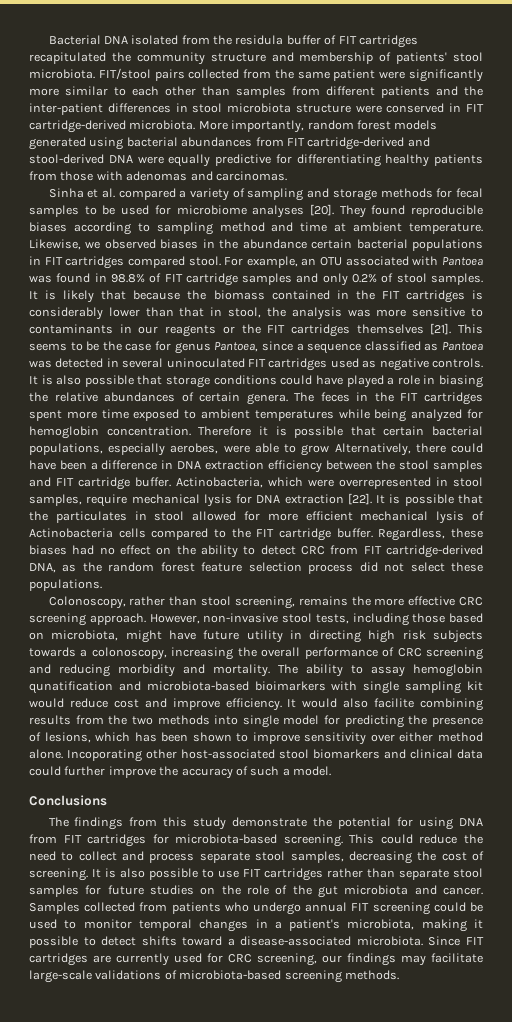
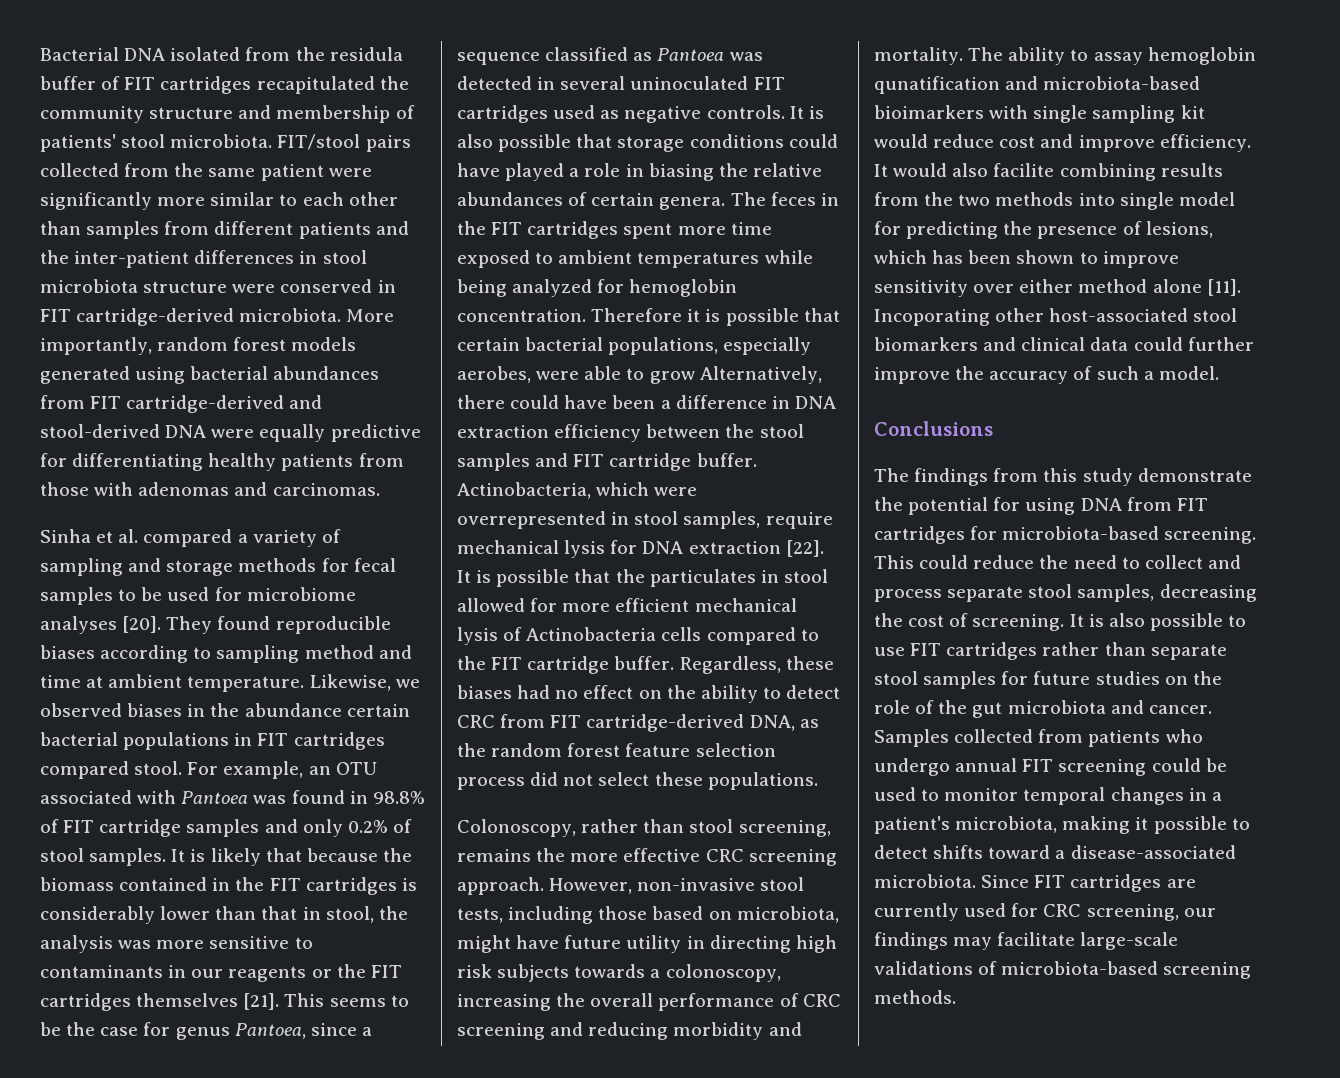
[29,749,63,759] alone. -> [1152,279,1241,296] alone [11].

